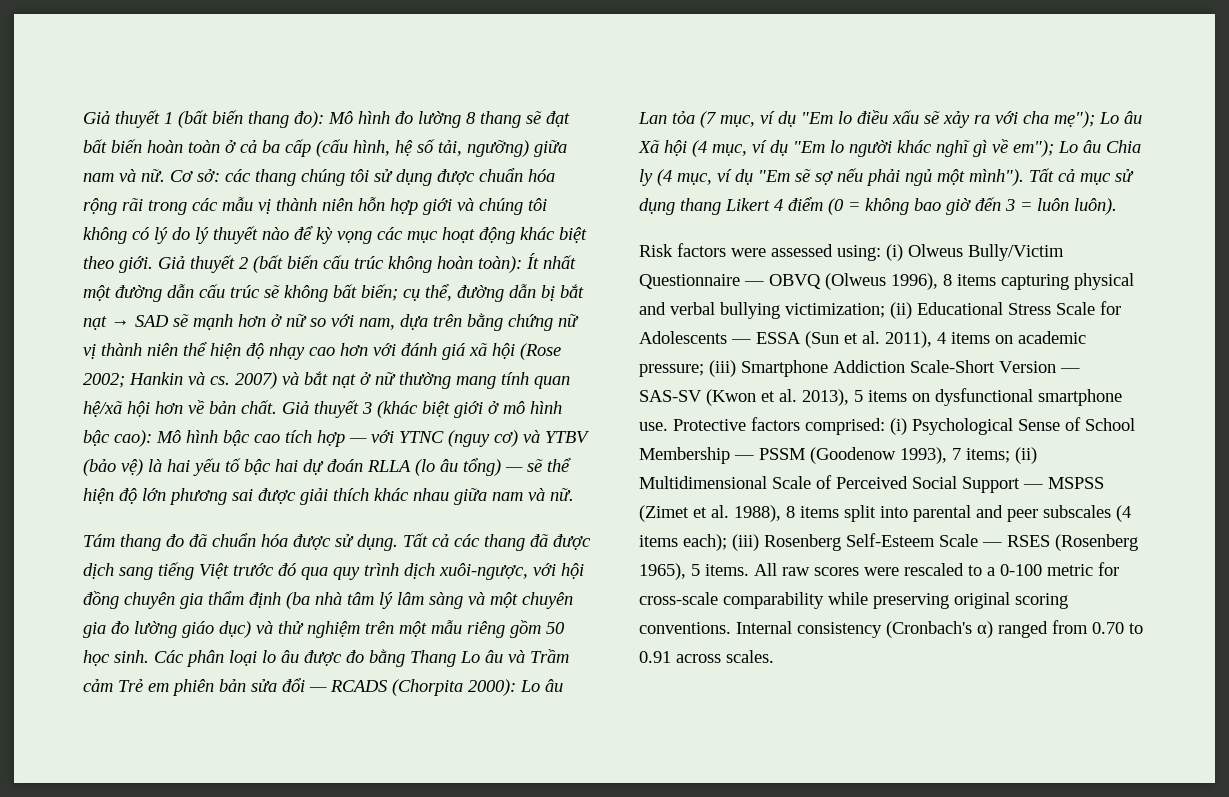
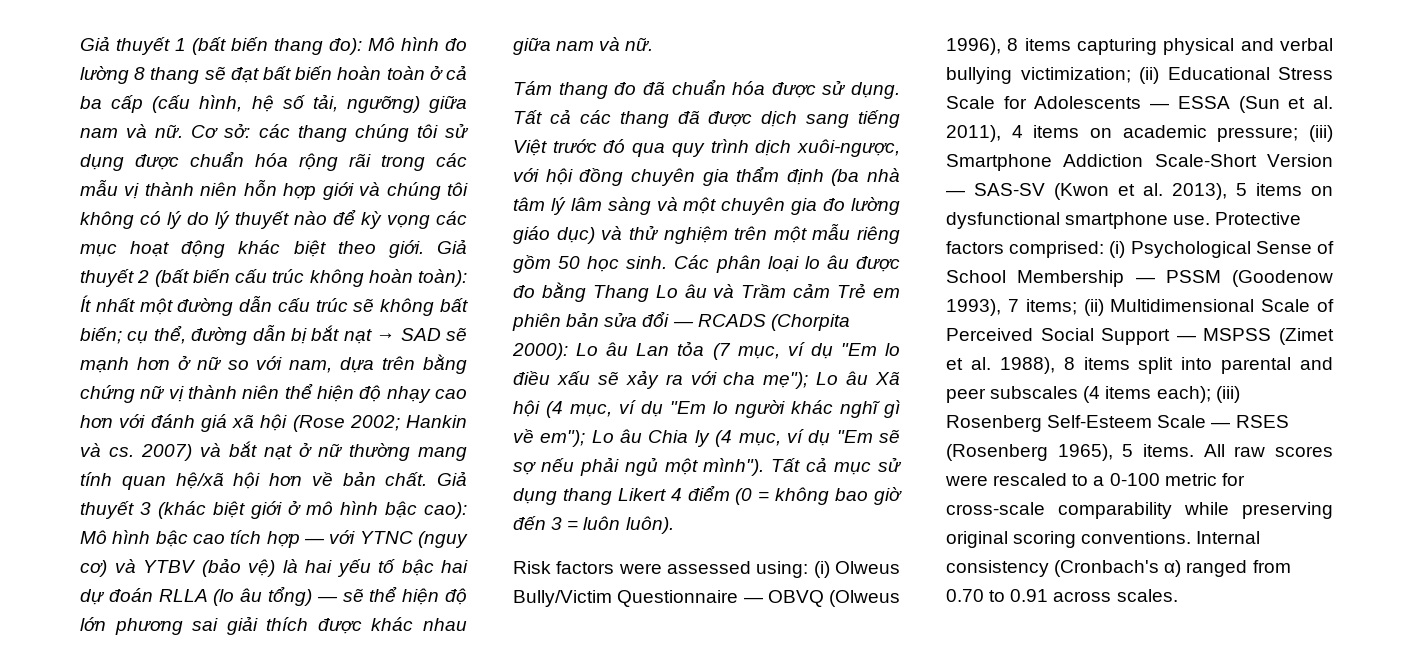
[258,488,296,504] được -> (219, 624) none
(369, 494) none -> [317,618,362,634] được

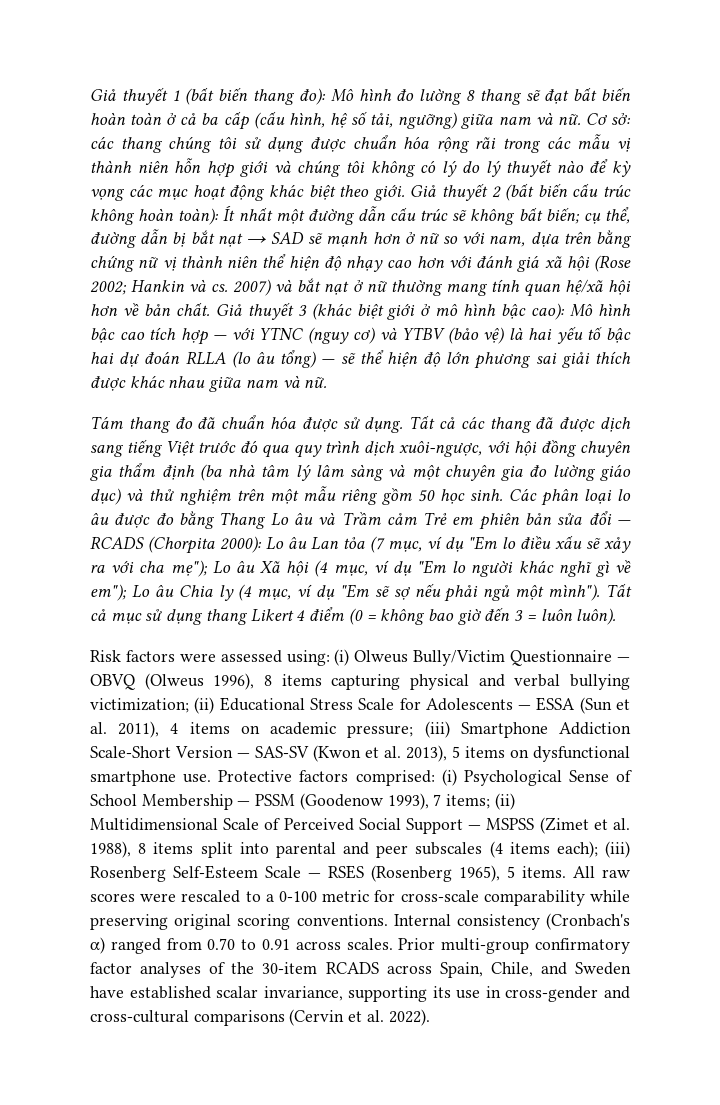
(1178, 595) none -> [398,938,630,954] [90,962,632,978] [90,986,630,1002] [90,1009,430,1026] Prior multi-group confirmatory factor analyses of the 30-item RCADS across Spain, Chile, and Sweden have established scalar invariance, supporting its use in cross-gender and cross-cultural comparisons (Cervin et al. 2022).

